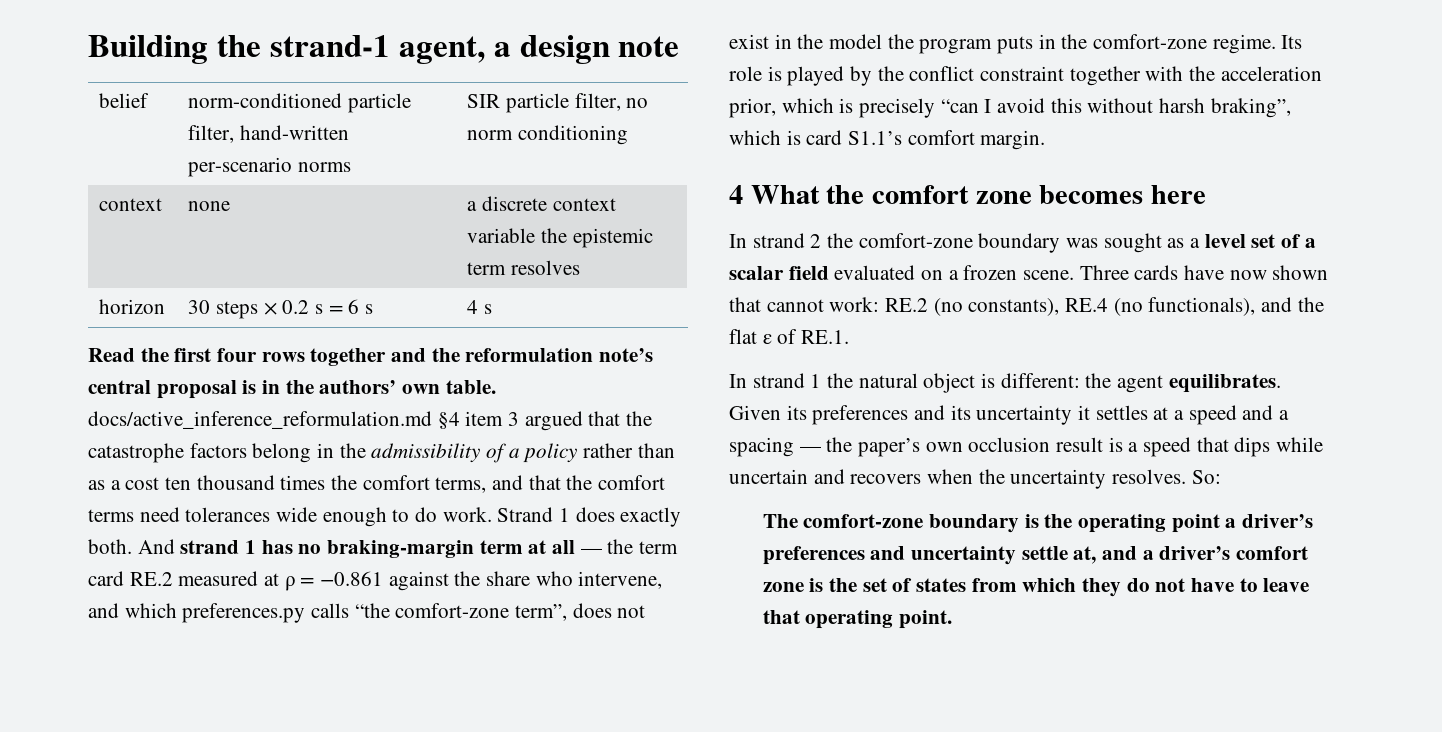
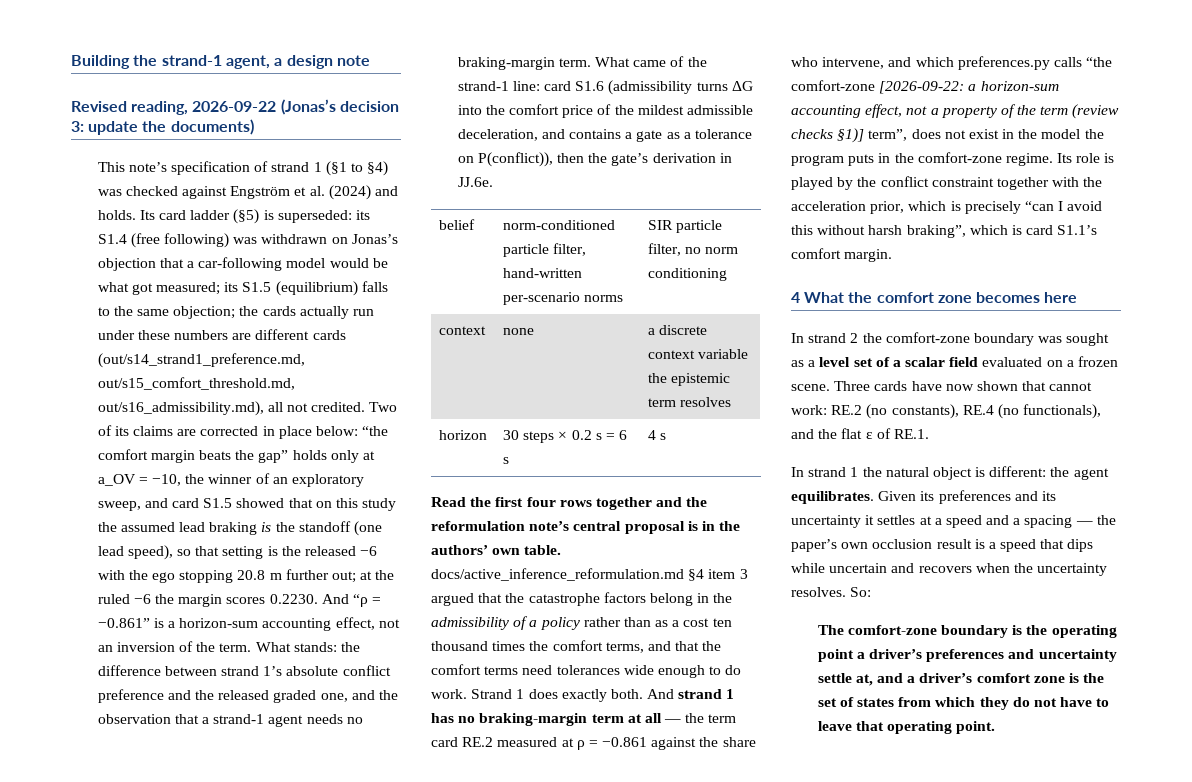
(680, 46) none -> [71,99,399,115] [71,119,254,135] [97,161,389,176] [97,185,399,200] [97,209,371,224] [97,233,398,248] [97,257,388,271] [97,281,388,296] [97,306,375,319] [97,329,346,340] [97,353,305,368] [97,377,295,390] [97,401,398,416] [97,425,389,439] [97,449,376,463] [97,473,365,487] [97,498,397,511] [97,521,383,536] [97,545,378,560] [97,569,395,583] [97,594,382,607] [97,617,400,631] [97,641,361,652] [97,665,391,676] [97,689,399,703] [97,714,363,727] [457,56,707,70] [457,80,753,95] [457,104,754,118] [457,129,753,142] [457,152,732,167] [457,177,493,187] // Revised reading, 2026-09-22 (Jonas’s decision 3: update the documents) // This note’s specification of strand 1 (§1 to §4) was checked against Engström et al. (2024) and holds. Its card ladder (§5) is superseded: its S1.4 (free following) was withdrawn on Jonas’s objection that a car-following model would be what got measured; its S1.5 (equilibrium) falls to the same objection; the cards actually run under these numbers are different cards (out/s14_strand1_preference.md, out/s15_comfort_threshold.md, out/s16_admissibility.md), all not credited. Two of its claims are corrected in place below: “the comfort margin beats the gap” holds only at a_OV = −10, the winner of an exploratory sweep, and card S1.5 showed that on this study the assumed lead braking is the standoff (one lead speed), so that setting is the released −6 with the ego stopping 20.8 m further out; at the ruled −6 the margin scores 0.2230. And “ρ = −0.861” is a horizon-sum accounting effect, not an inversion of the term. What stands: the difference between strand 1’s absolute conflict preference and the released graded one, and the observation that a strand-1 agent needs no braking-margin term. What came of the strand-1 line: card S1.6 (admissibility turns ΔG into the comfort price of the mildest admissible deceleration, and contains a gate as a tolerance on P(conflict)), then the gate’s derivation in JJ.6e.
(510, 610) none -> [879,81,1059,94] [791,104,1120,119] [791,128,865,143] [2026-09-22: a horizon-sum accounting effect, not a property of the term (review checks §1)]

